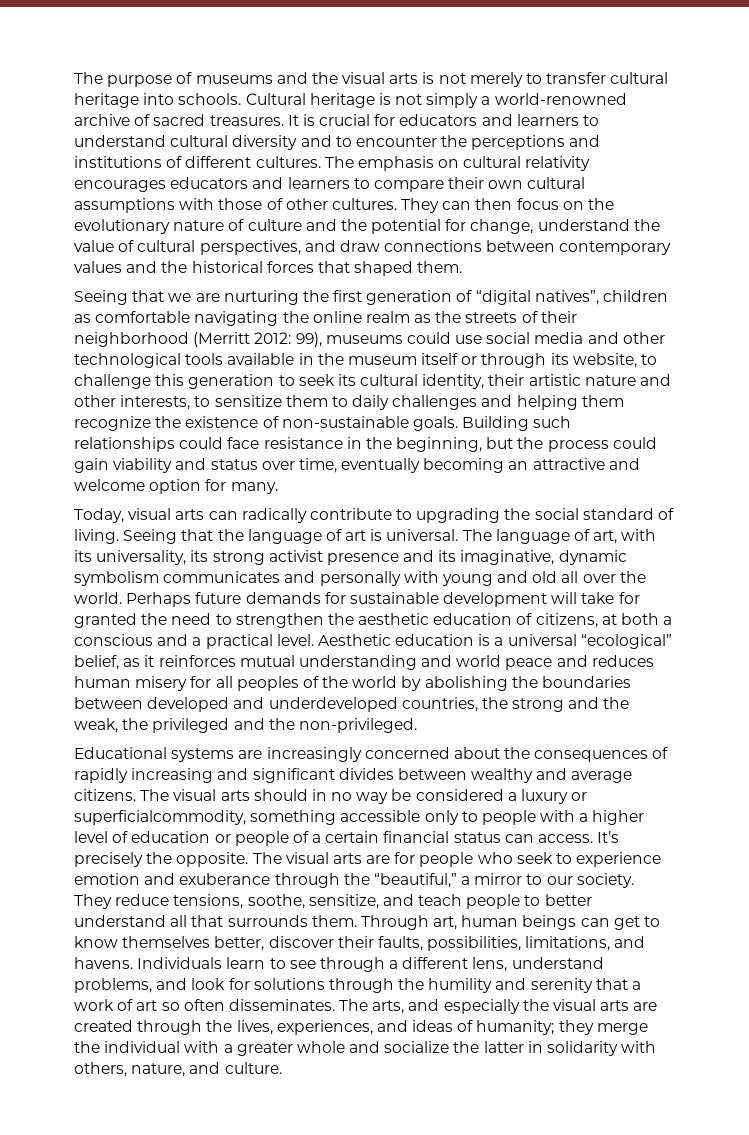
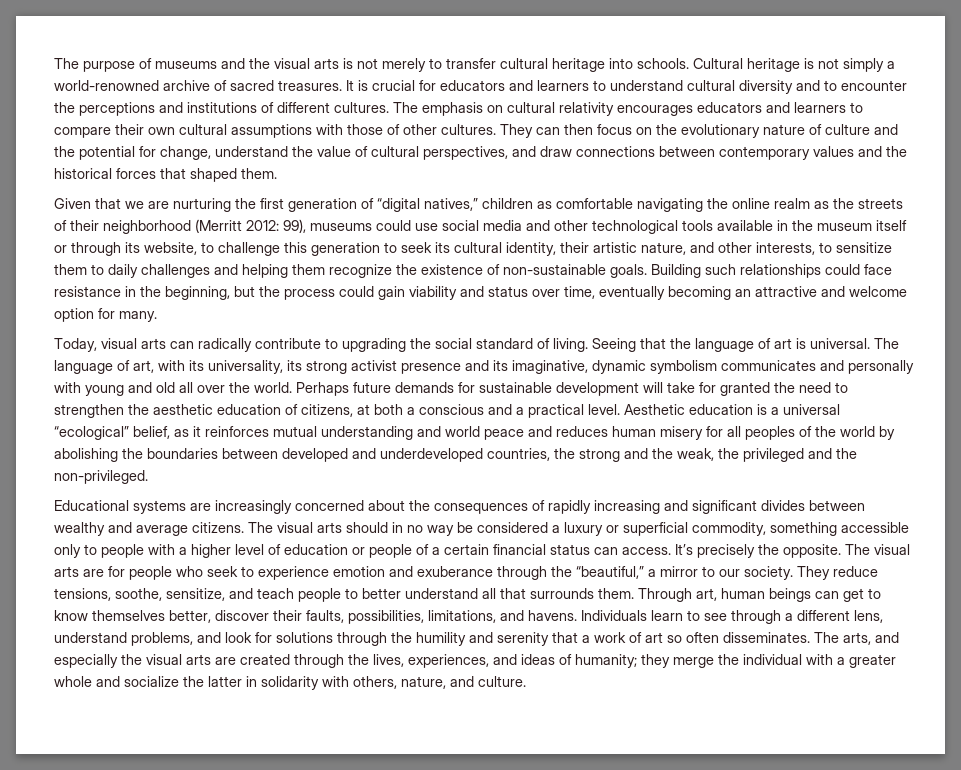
[74,290,128,305] Seeing -> [54,198,91,209] Given
[534,290,599,305] natives”, -> [424,198,478,211] natives,”
[584,375,636,386] nature -> [641,242,686,255] nature,
[74,810,246,825] superficialcommodity, -> [623,522,766,536] superficial commodity,

